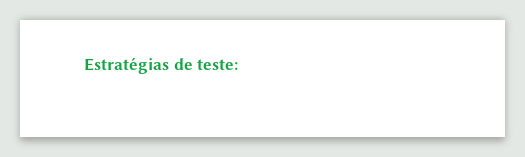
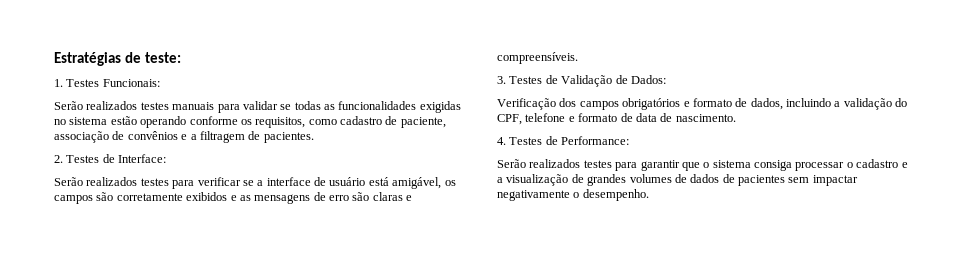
(239, 64) none -> [54,79,160,87] [54,101,461,113] [54,116,446,128] [54,131,314,143] [54,154,167,163] [54,177,456,189] [54,192,413,204] [497,52,578,64] [497,75,666,87] [497,98,908,110] [497,113,736,125] [497,136,630,145] [497,159,908,171] [497,174,858,186] [497,189,649,201] // 1. Testes Funcionais: // Serão realizados testes manuais para validar se todas as funcionalidades exigidas no sistema estão operando conforme os requisitos, como cadastro de paciente, associação de convênios e a filtragem de pacientes. // 2. Testes de Interface: // Serão realizados testes para verificar se a interface de usuário está amigável, os campos são corretamente exibidos e as mensagens de erro são claras e compreensíveis. // 3. Testes de Validação de Dados: // Verificação dos campos obrigatórios e formato de dados, incluindo a validação do CPF, telefone e formato de data de nascimento. // 4. Testes de Performance: // Serão realizados testes para garantir que o sistema consiga processar o cadastro e a visualização de grandes volumes de dados de pacientes sem impactar negativamente o desempenho.

